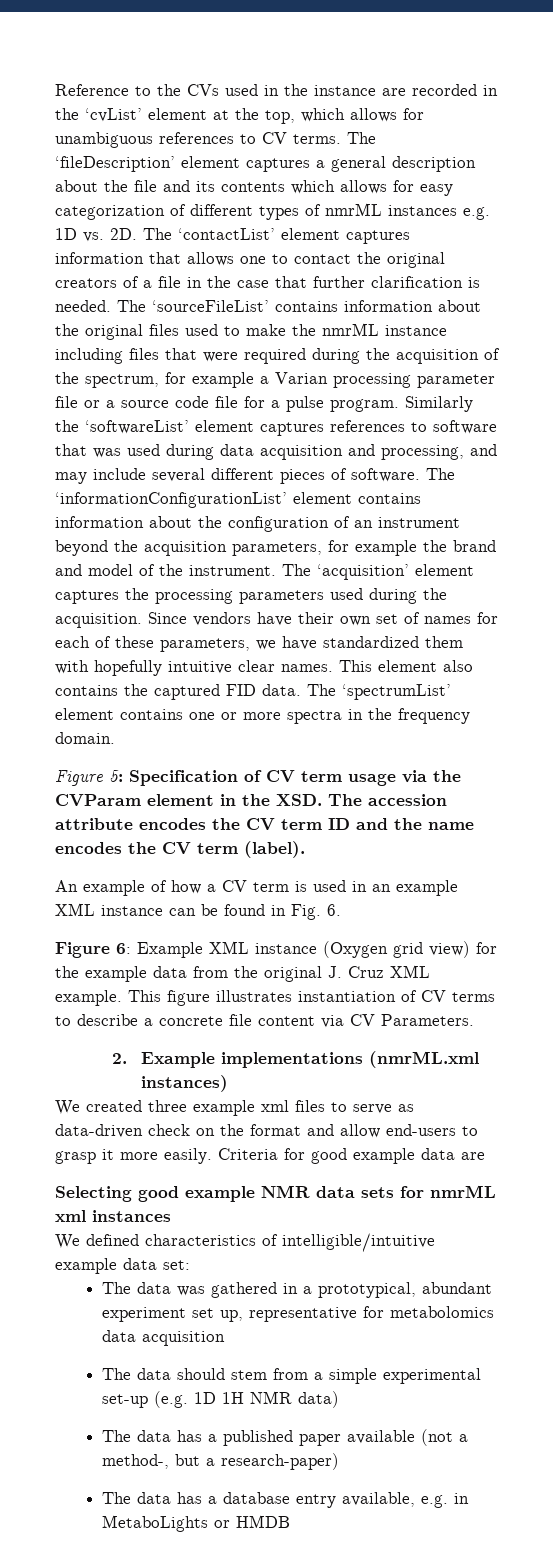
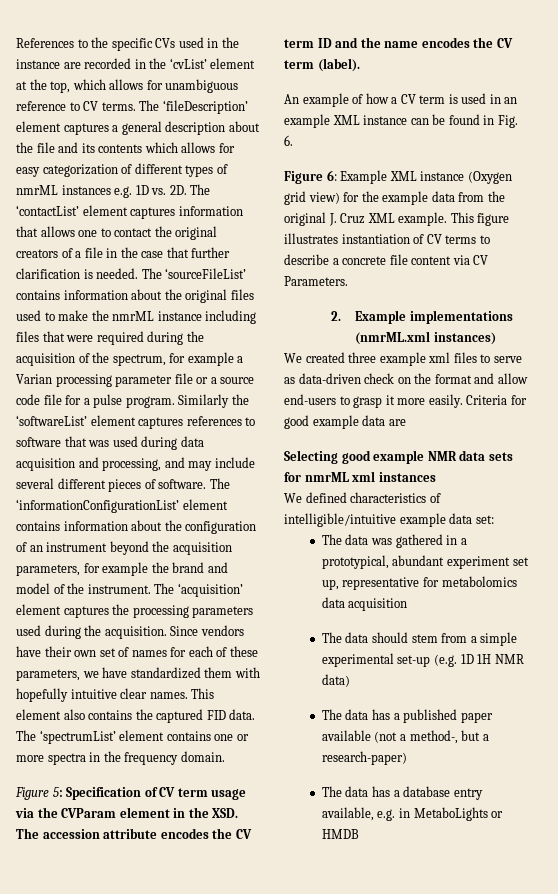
[55,84,129,96] Reference -> [16,38,74,48] References
(181, 90) none -> [111,38,153,51] specific
[159,132,234,144] references -> [16,101,66,111] reference

